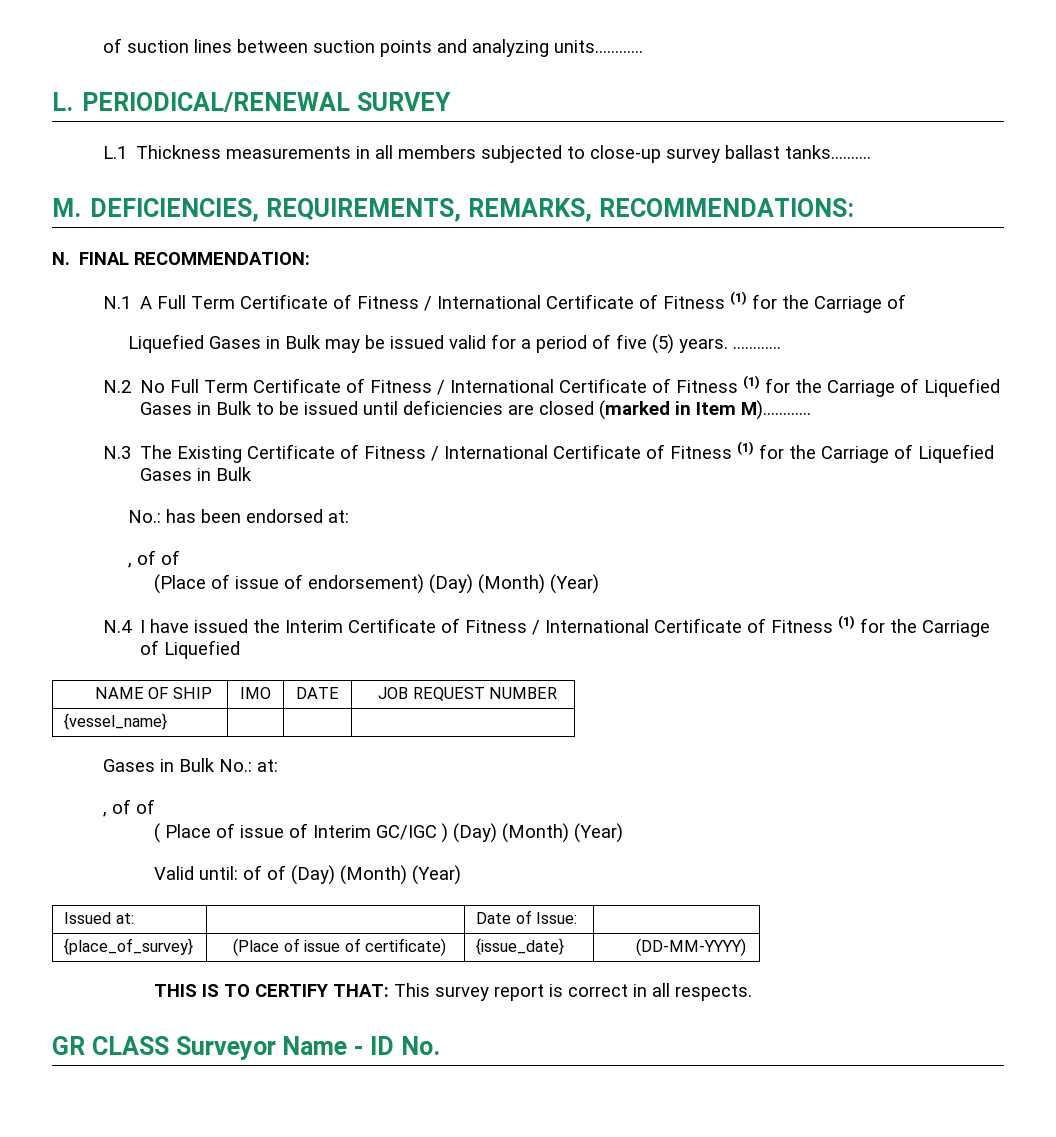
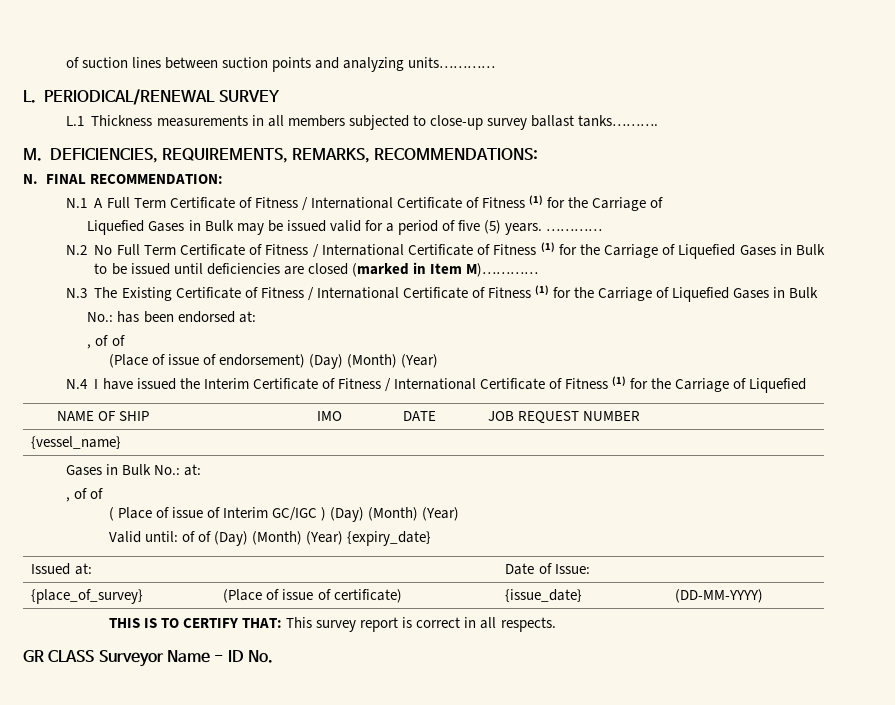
(461, 875) none -> [347,531,432,546] {expiry_date}

